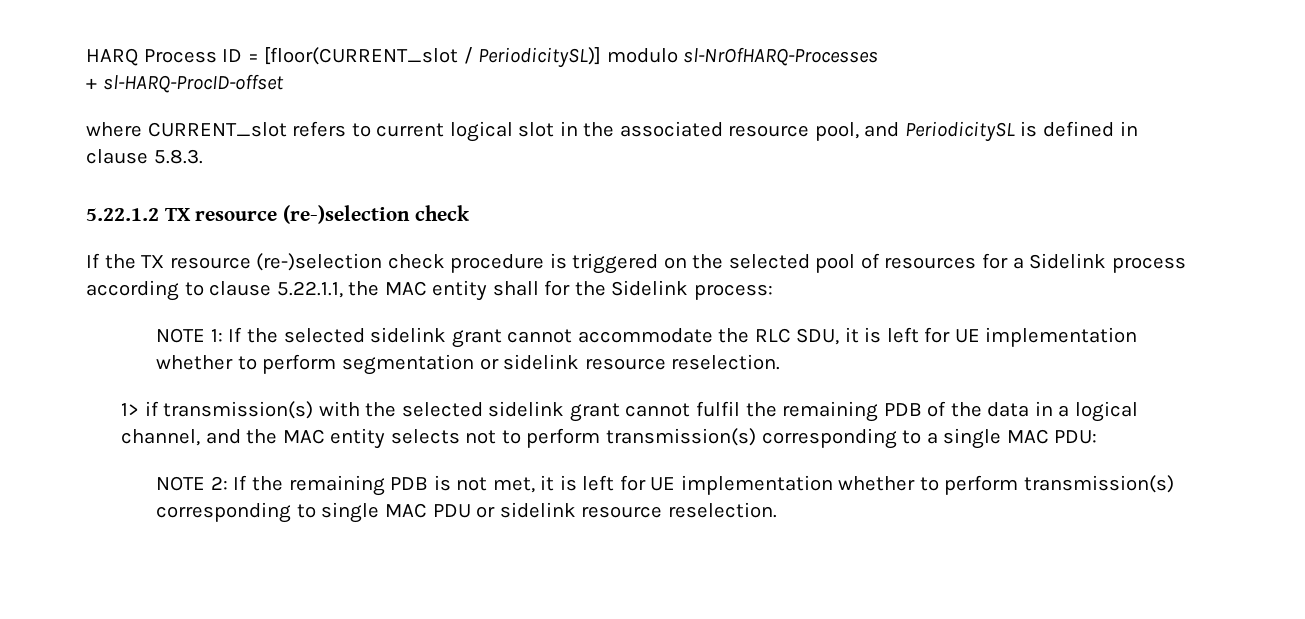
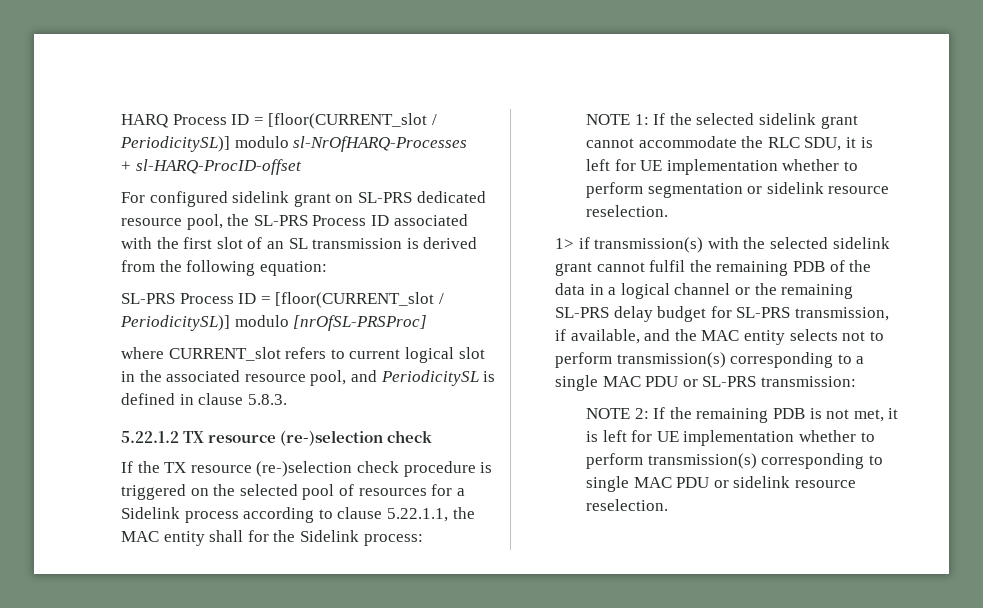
(284, 83) none -> [121,191,486,207] [121,214,468,230] [121,237,478,249] [121,260,327,276] [121,292,444,308] [120,315,428,331] // For configured sidelink grant on SL-PRS dedicated resource pool, the SL-PRS Process ID associated with the first slot of an SL transmission is derived from the following equation: // SL-PRS Process ID = [floor(CURRENT_slot / PeriodicitySL)] modulo [nrOfSL-PRSProc]
[121,429,201,446] channel, -> [674,283,854,299] [554,306,889,322] [554,329,640,344] channel or the remaining SL-PRS delay budget for SL-PRS transmission, if available,
[1054,430,1098,444] PDU: -> [645,376,856,387] PDU or SL-PRS transmission:

